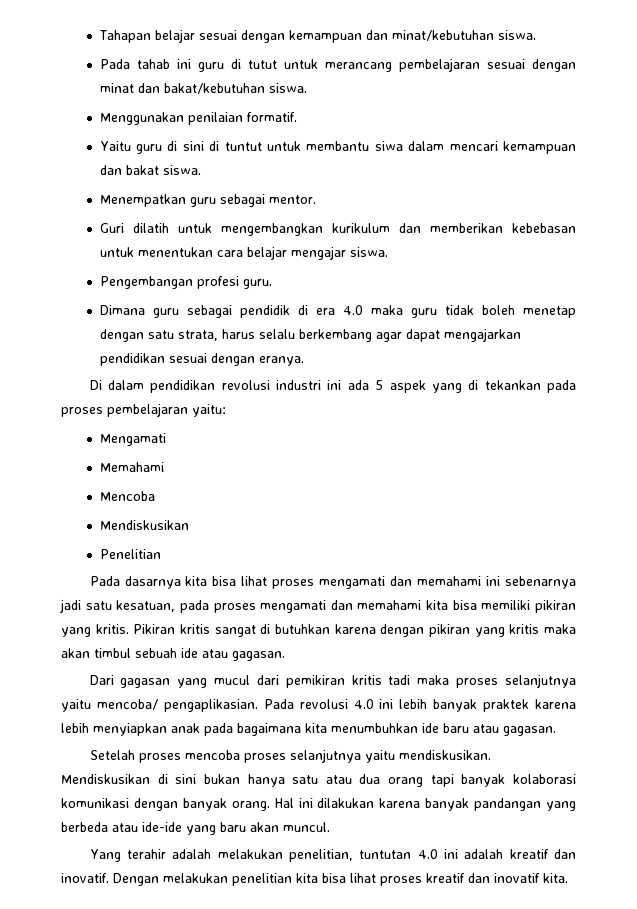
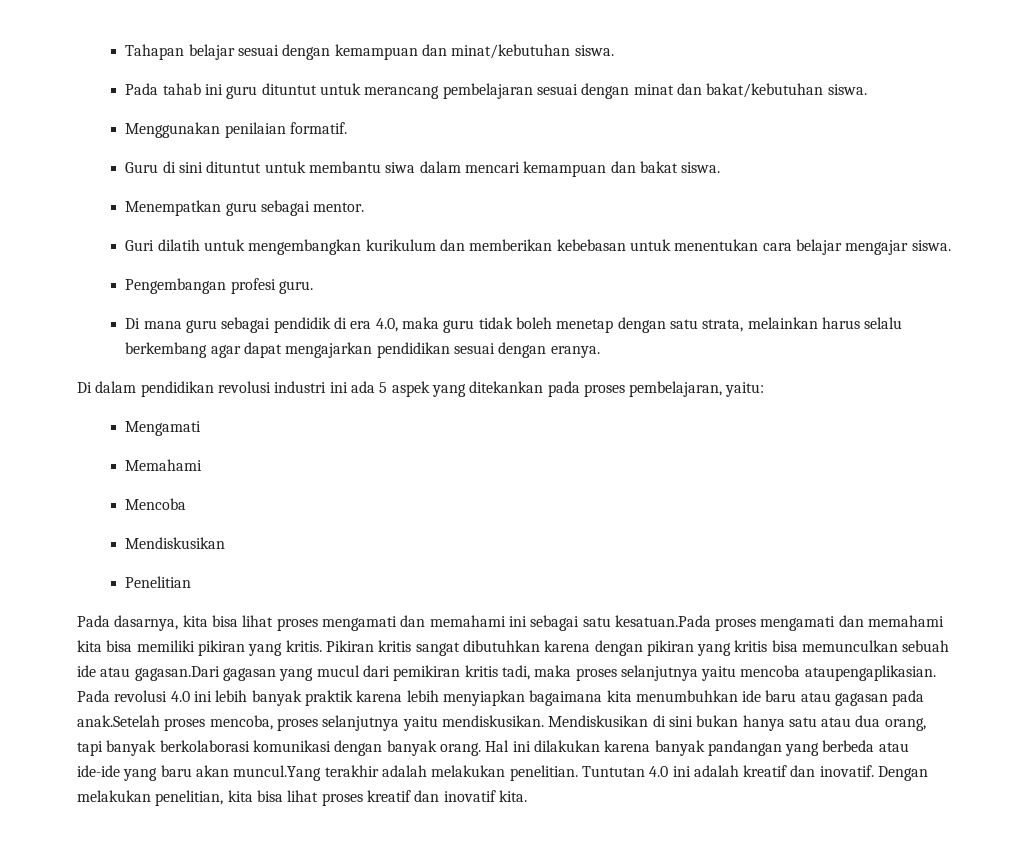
[230,59,277,69] di tutut -> [261,83,317,95] dituntut
[99,141,262,154] Yaitu guru di sini di tuntut -> [125,161,262,173] Guru di sini dituntut
[99,305,145,315] Dimana -> [125,318,182,329] Di mana
[342,305,363,315] 4.0 -> [375,318,398,332] 4.0,
(218, 335) none -> [747,317,818,329] melainkan
[468,380,577,393] [61,403,188,417] di tekankan pada proses pembelajaran -> [469,381,723,397] ditekankan pada proses pembelajaran,
[124,576,181,589] dasarnya -> [114,615,179,631] dasarnya,
[505,576,576,589] [60,599,209,613] sebenarnya jadi satu kesatuan, pada -> [530,615,711,631] sebagai satu kesatuan.Pada
[260,624,330,634] di butuhkan -> [462,640,540,652] dibutuhkan
[544,624,577,634] [61,648,131,658] maka akan timbul -> [771,640,899,652] bisa memunculkan
[232,651,285,661] [89,675,114,685] gagasan. // Dari -> [134,666,220,681] gagasan.Dari
[388,675,411,685] tadi -> [501,665,530,680] tadi,
[96,699,258,712] mencoba/ pengaplikasian. -> [740,665,936,681] mencoba ataupengaplikasian.
[483,699,530,712] praktek -> [304,690,353,706] praktik
[171,723,233,736] anak pada -> (525, 698) none
[503,726,556,736] [89,750,240,763] gagasan. // Setelah proses mencoba -> [835,690,925,706] [77,715,273,731] gagasan pada anak.Setelah proses mencoba,
[388,777,424,787] orang -> [884,718,926,731] orang,
[512,774,576,784] kolaborasi -> [159,740,250,752] berkolaborasi
[283,822,330,832] [89,849,412,862] muncul. // Yang terahir adalah melakukan penelitian, tuntutan -> [233,765,645,781] muncul.Yang terakhir adalah melakukan penelitian. Tuntutan
[232,873,292,886] penelitian -> [155,790,224,806] penelitian,

